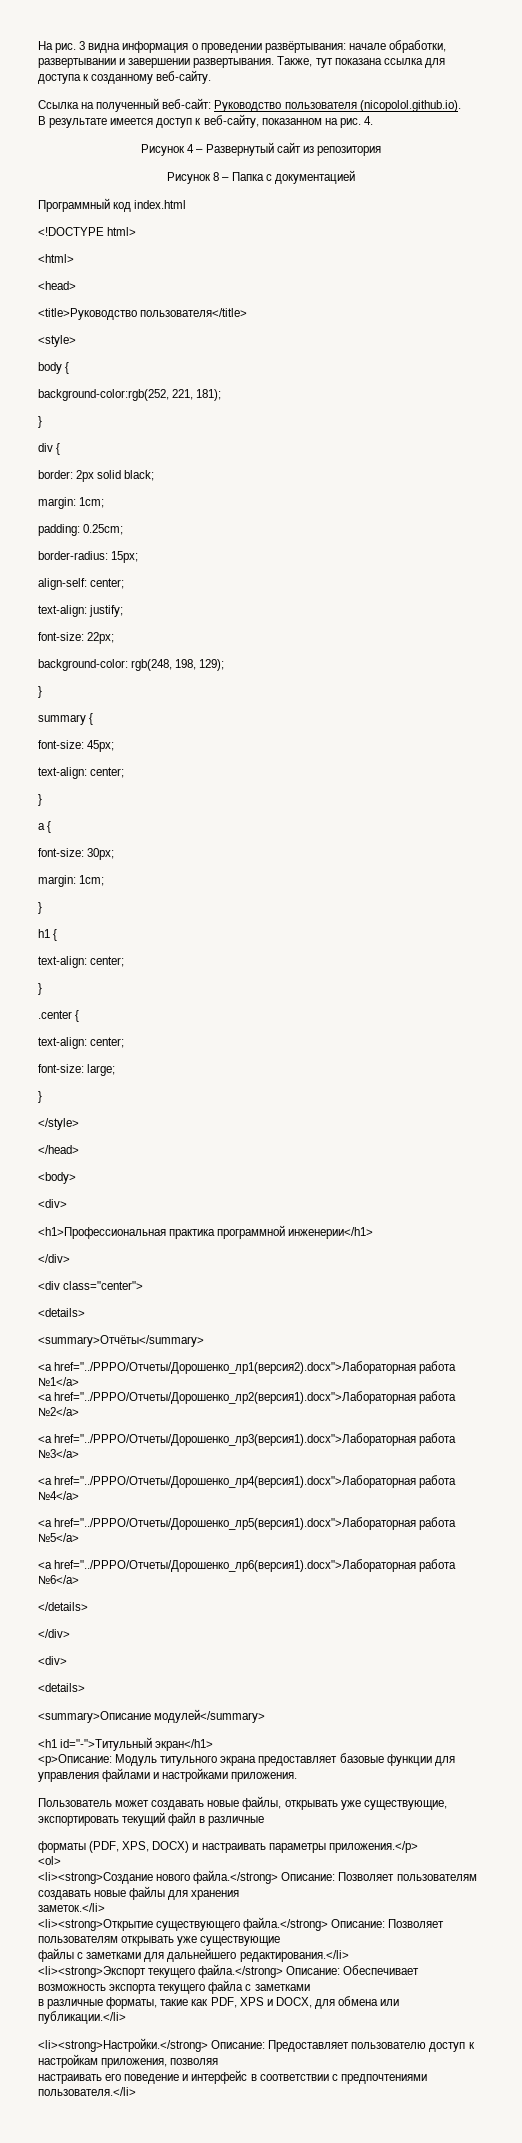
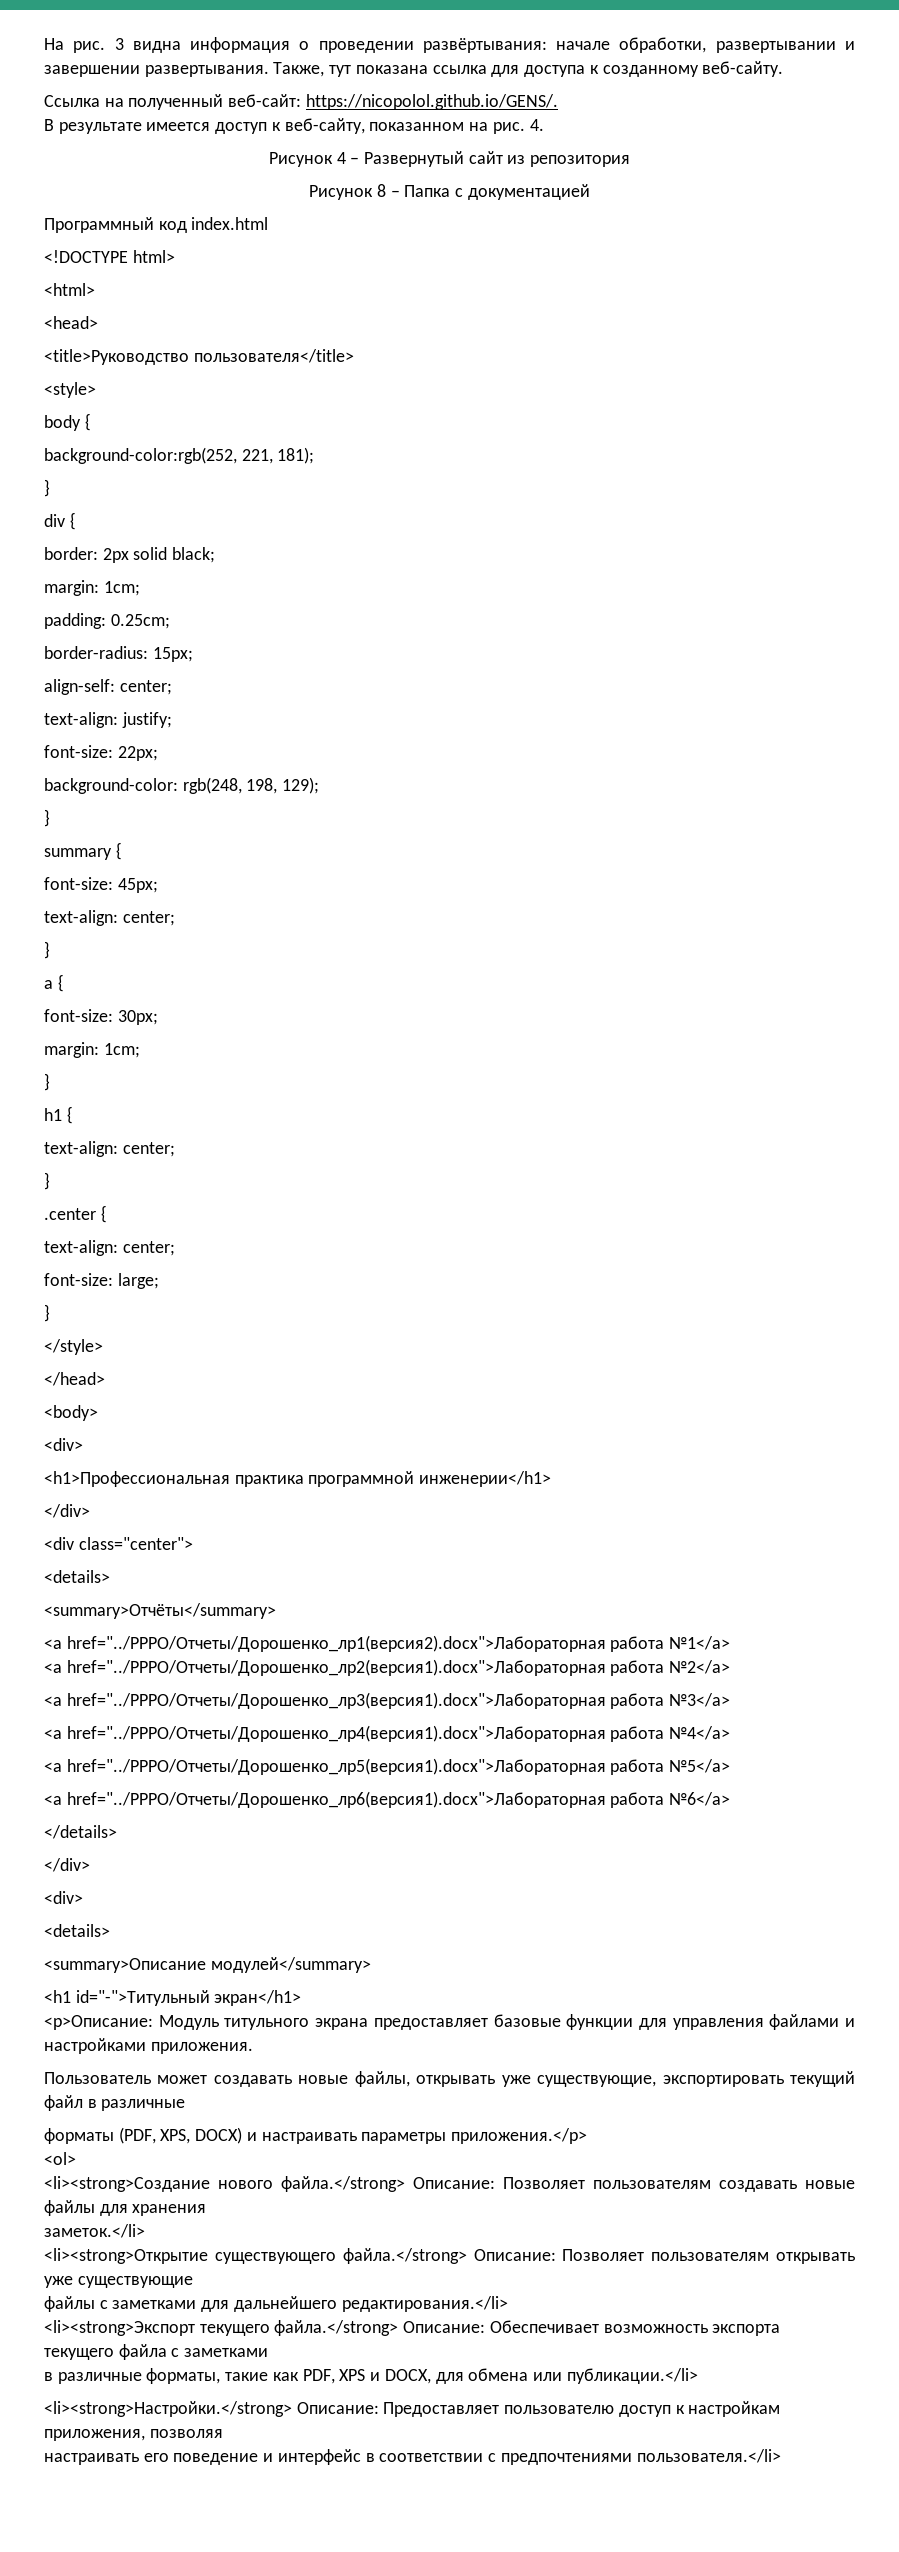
[214,100,461,112] Руководство пользователя (nicopolol.github.io). -> [305,94,558,110] https://nicopolol.github.io/GENS/.

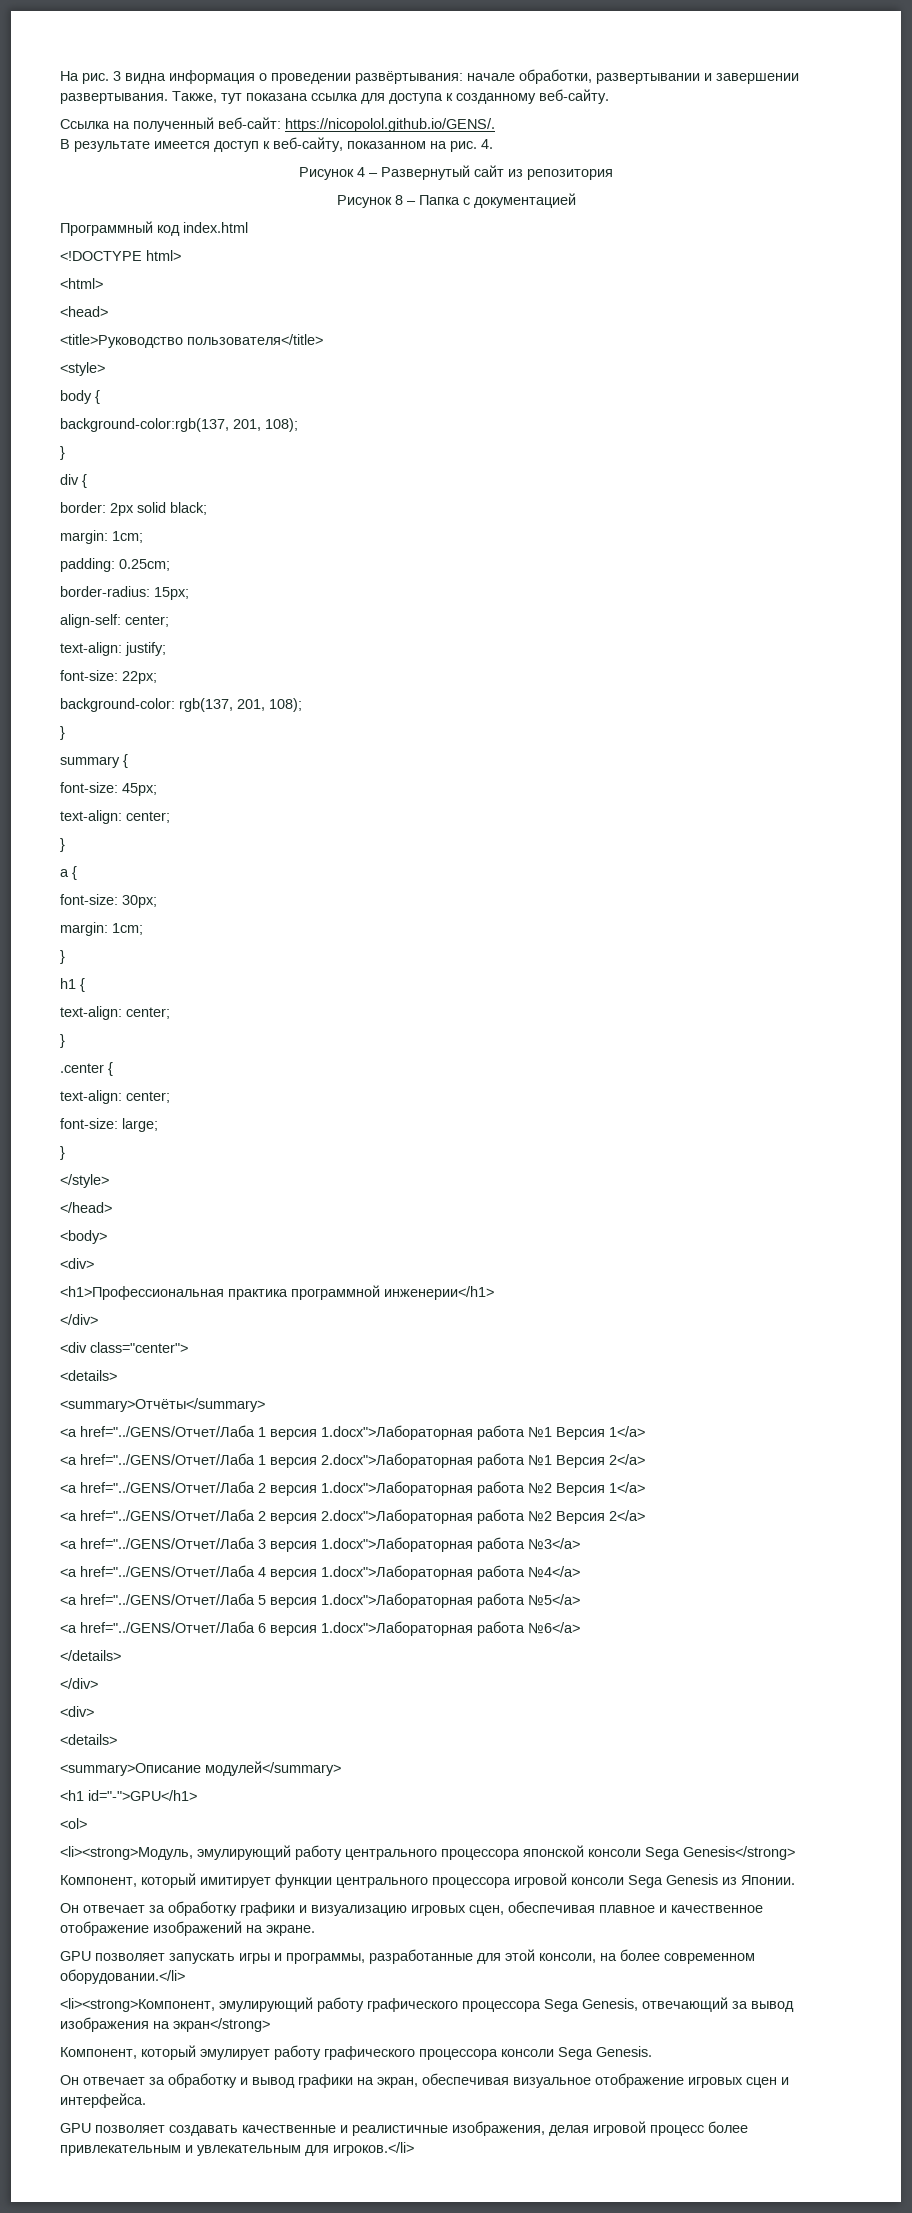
[44,447,315,464] background-color:rgb(252, 221, 181); -> [60,418,298,432] background-color:rgb(137, 201, 108);
[182,777,320,794] rgb(248, 198, 129); -> [179,698,302,712] rgb(137, 201, 108);
[66,1635,731,1652] [44,1659,731,1676] [44,1692,606,1709] href="../PPPO/Отчеты/Дорошенко_лр1(версия2).docx">Лабораторная работа №1</a> // <a href="../PPPO/Отчеты/Дорошенко_лр2(версия1).docx">Лабораторная работа №2</a> // <a href="../PPPO/Отчеты/Дорошенко_лр3(версия1).docx">Лабораторная -> [80,1425,645,1440] [60,1453,645,1468] [60,1481,645,1496] [60,1509,645,1524] [60,1537,473,1552] href="../GENS/Отчет/Лаба 1 версия 1.docx">Лабораторная работа №1 Версия 1</a> // <a href="../GENS/Отчет/Лаба 1 версия 2.docx">Лабораторная работа №1 Версия 2</a> // <a href="../GENS/Отчет/Лаба 2 версия 1.docx">Лабораторная работа №2 Версия 1</a> // <a href="../GENS/Отчет/Лаба 2 версия 2.docx">Лабораторная работа №2 Версия 2</a> // <a href="../GENS/Отчет/Лаба 3 версия 1.docx">Лабораторная
[66,1725,606,1742] href="../PPPO/Отчеты/Дорошенко_лр4(версия1).docx">Лабораторная -> [80,1565,473,1580] href="../GENS/Отчет/Лаба 4 версия 1.docx">Лабораторная
[66,1758,606,1775] href="../PPPO/Отчеты/Дорошенко_лр5(версия1).docx">Лабораторная -> [80,1593,473,1608] href="../GENS/Отчет/Лаба 5 версия 1.docx">Лабораторная
[66,1791,606,1808] href="../PPPO/Отчеты/Дорошенко_лр6(версия1).docx">Лабораторная -> [80,1621,473,1636] href="../GENS/Отчет/Лаба 6 версия 1.docx">Лабораторная
[75,1990,302,2006] [44,2014,856,2030] [44,2038,253,2054] [44,2071,856,2087] [44,2095,186,2111] [44,2127,588,2144] [44,2152,76,2165] [44,2176,855,2192] [44,2200,207,2216] [44,2224,145,2238] [44,2248,856,2264] [44,2276,193,2288] [44,2296,508,2312] [44,2320,781,2336] [44,2344,269,2360] [44,2368,698,2384] [44,2401,781,2417] [44,2429,223,2441] [44,2449,781,2465] id="-">Титульный экран</h1> // <p>Описание: Модуль титульного экрана предоставляет базовые функции для управления файлами и настройками приложения. // Пользователь может создавать новые файлы, открывать уже существующие, экспортировать текущий файл в различные // форматы (PDF, XPS, DOCX) и настраивать параметры приложения.</p> // <ol> // <li><strong>Создание нового файла.</strong> Описание: Позволяет пользователям создавать новые файлы для хранения // заметок.</li> // <li><strong>Открытие существующего файла.</strong> Описание: Позволяет пользователям открывать уже существующие // файлы с заметками для дальнейшего редактирования.</li> // <li><strong>Экспорт текущего файла.</strong> Описание: Обеспечивает возможность экспорта текущего файла с заметками // в различные форматы, такие как PDF, XPS и DOCX, для обмена или публикации.</li> // <li><strong>Настройки.</strong> Описание: Предоставляет пользователю доступ к настройкам приложения, позволяя // настраивать его поведение и интерфейс в соответствии с предпочтениями пользователя.</li> -> [88,1790,197,1801] [60,1818,87,1829] [60,1845,795,1860] [60,1873,795,1888] [60,1901,763,1916] [60,1921,315,1936] [60,1949,755,1964] [60,1969,185,1984] [60,1997,794,2012] [60,2017,270,2032] [60,2045,652,2060] [60,2073,789,2088] [60,2093,146,2108] [60,2121,748,2136] [60,2142,414,2156] id="-">GPU</h1> // <ol> // <li><strong>Модуль, эмулирующий работу центрального процессора японской консоли Sega Genesis</strong> // Компонент, который имитирует функции центрального процессора игровой консоли Sega Genesis из Японии. // Он отвечает за обработку графики и визуализацию игровых сцен, обеспечивая плавное и качественное отображение изображений на экране. // GPU позволяет запускать игры и программы, разработанные для этой консоли, на более современном оборудовании.</li> // <li><strong>Компонент, эмулирующий работу графического процессора Sega Genesis, отвечающий за вывод изображения на экран</strong> // Компонент, который эмулирует работу графического процессора консоли Sega Genesis. // Он отвечает за обработку и вывод графики на экран, обеспечивая визуальное отображение игровых сцен и интерфейса. // GPU позволяет создавать качественные и реалистичные изображения, делая игровой процесс более привлекательным и увлекательным для игроков.</li>

